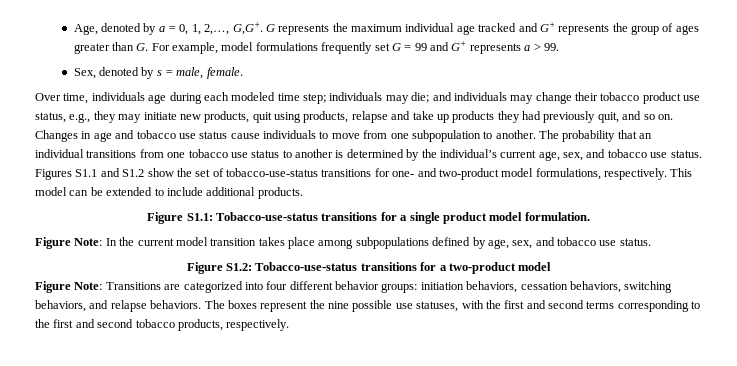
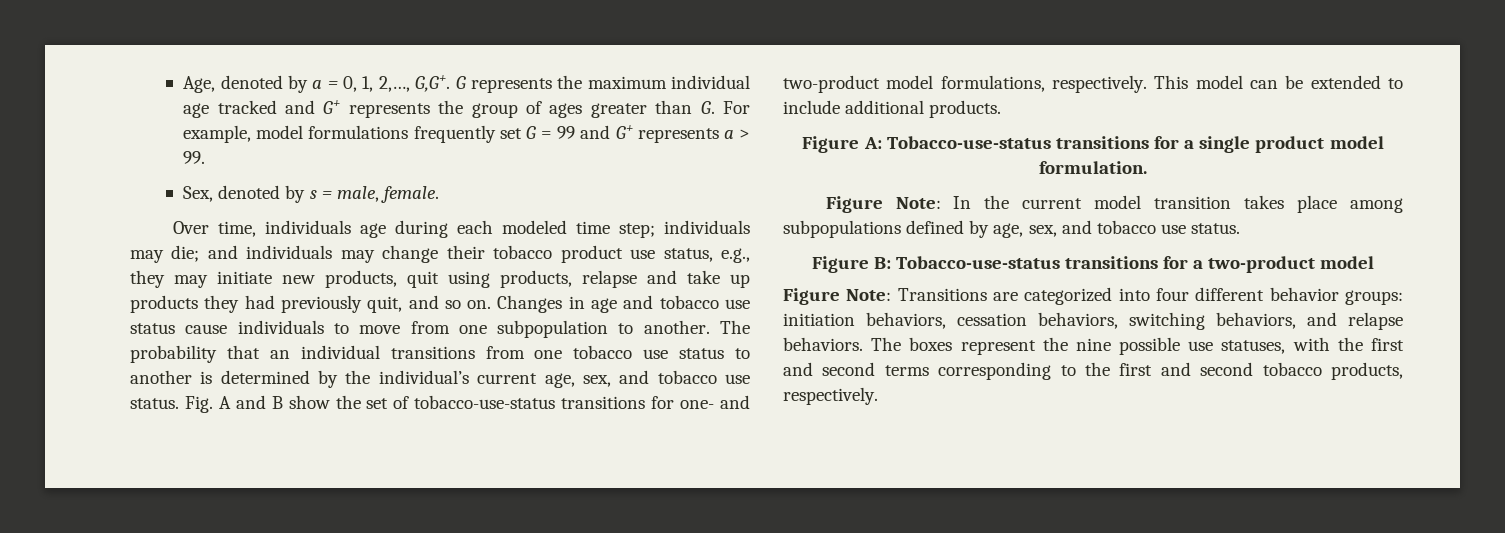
[35,168,145,180] Figures S1.1 and S1.2 -> [184,395,283,413] Fig. A and B
[186,213,213,221] S1.1: -> [863,137,882,149] A:
[226,263,253,271] S1.2: -> [873,257,891,269] B:

